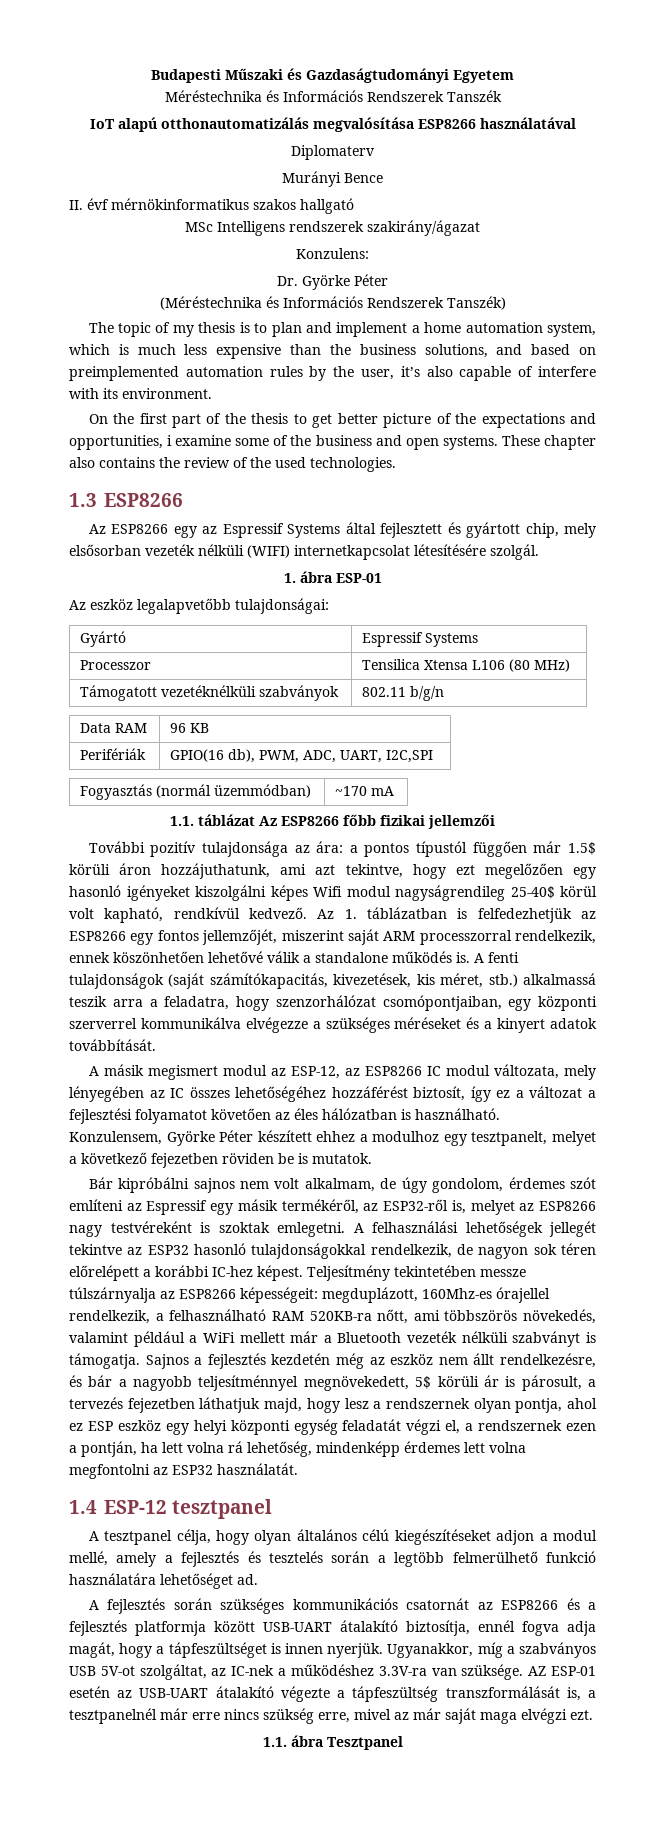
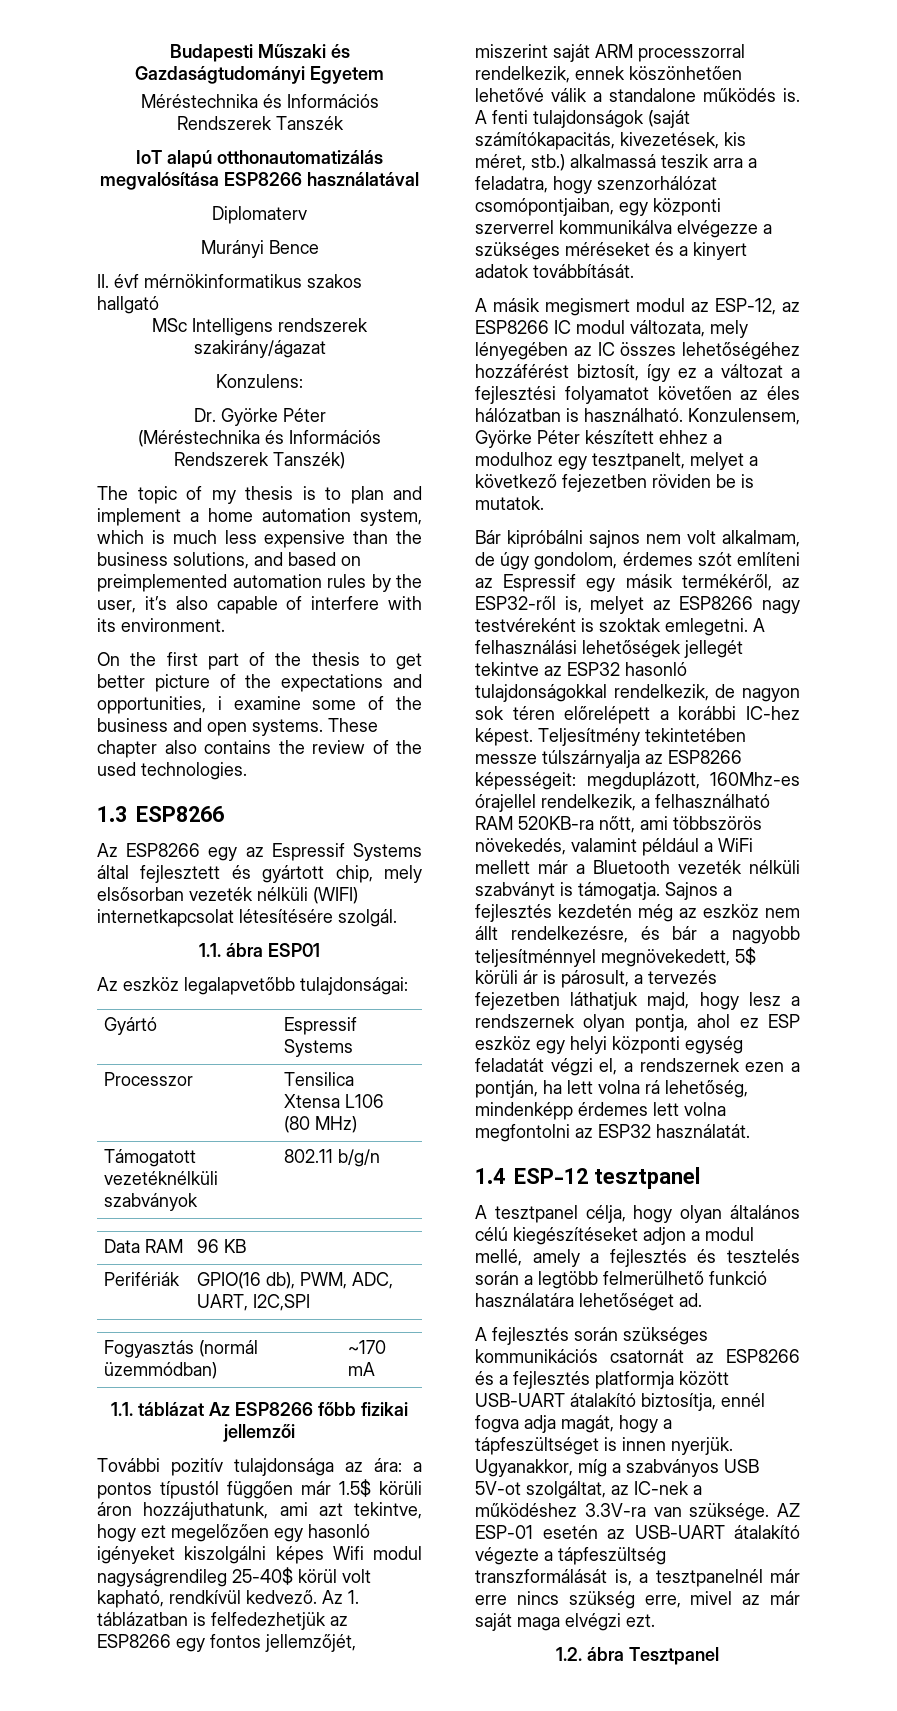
[283,571,382,583] 1. ábra ESP-01 -> [199,943,320,957] 1.1. ábra ESP01
[262,1737,287,1747] 1.1. -> [556,1647,582,1661] 1.2.

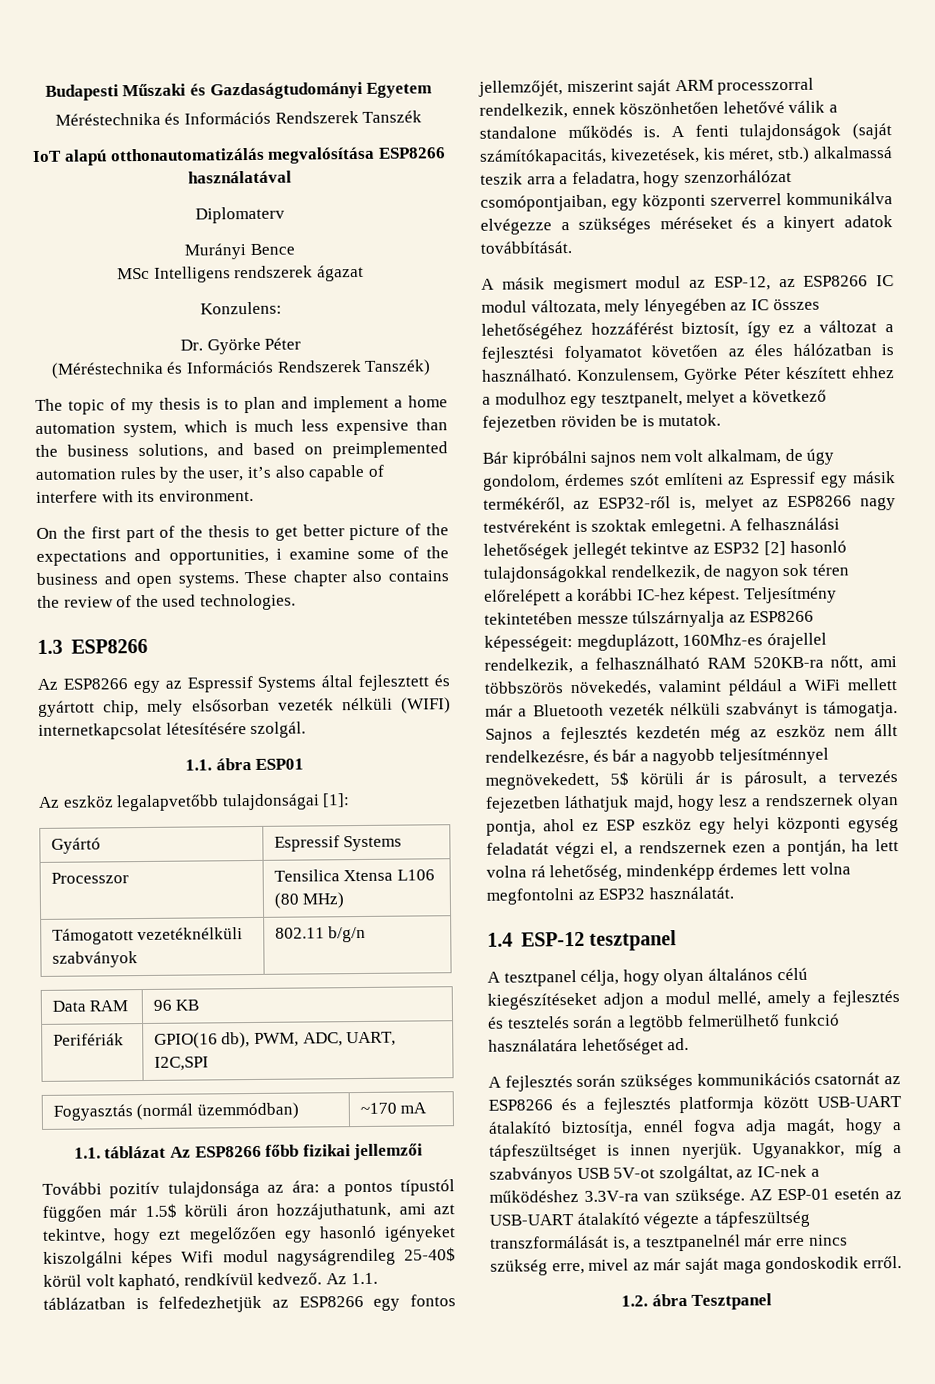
[97,274,362,288] [97,296,159,314] // II. évf mérnökinformatikus szakos hallgató -> (295, 249) none
[193,340,326,358] szakirány/ágazat -> [316,264,364,282] ágazat
[300,977,408,995] tulajdonságai: -> [221,793,351,811] tulajdonságai [1]:
[348,1590,359,1604] 1. -> [350,1272,378,1285] 1.1.
(620, 669) none -> [763,541,786,556] [2]
[565,1613,655,1631] elvégzi ezt. -> [765,1256,902,1274] gondoskodik erről.

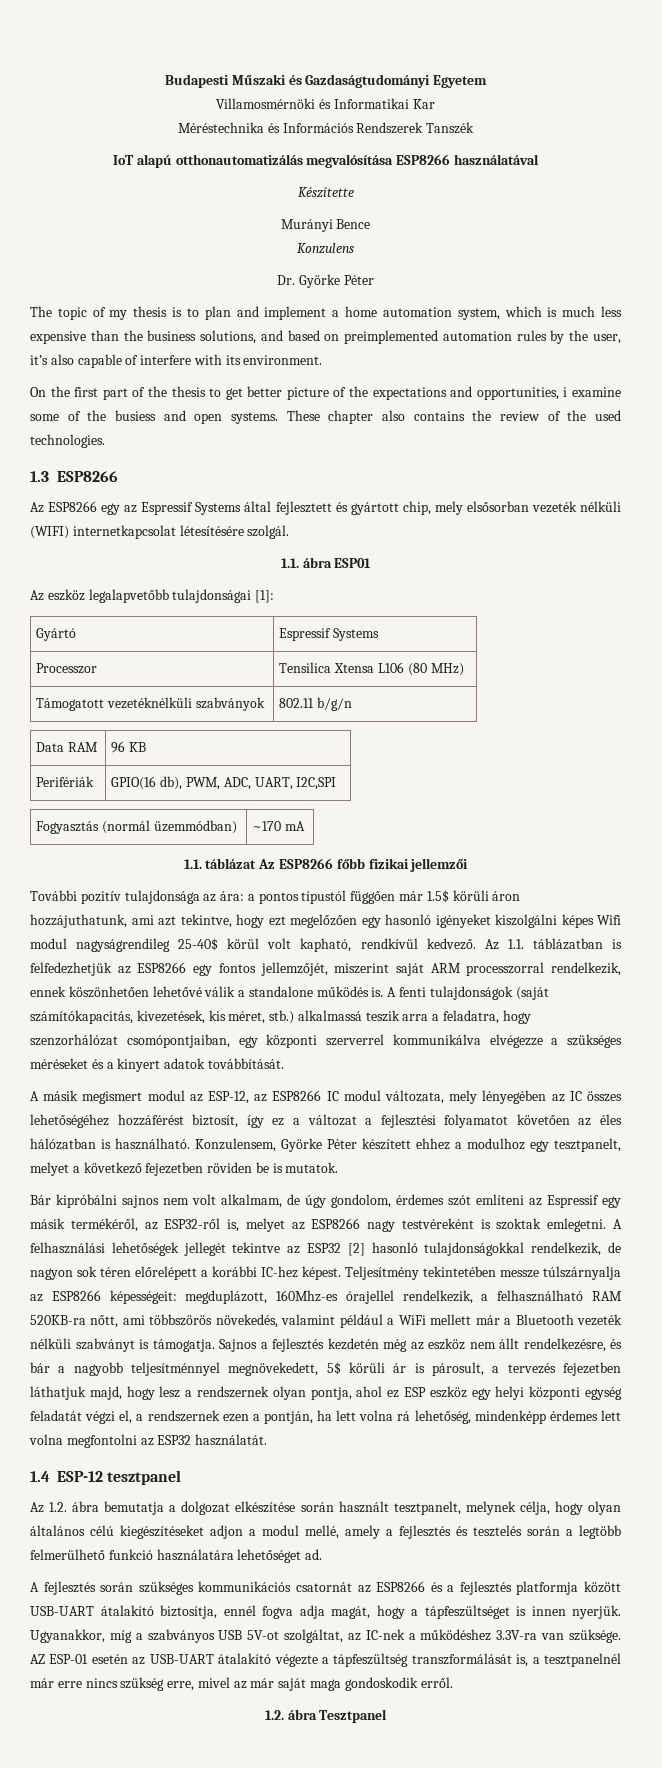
(433, 90) none -> [216,98,435,109] // Villamosmérnöki és Informatikai Kar
[194,206,285,224] Diplomaterv -> [297,187,354,198] Készítette
[117,264,364,283] [199,301,282,315] [179,337,302,355] [50,359,432,379] MSc Intelligens rendszerek ágazat // Konzulens: // Dr. Györke Péter // (Méréstechnika és Információs Rendszerek Tanszék) -> [297,243,354,254] [277,274,374,288] Konzulens // Dr. Györke Péter
[36,572,98,585] business -> [115,410,156,421] busiess
[487,970,577,987] A tesztpanel -> [30,1501,516,1515] Az 1.2. ábra bemutatja a dolgozat elkészítése során használt tesztpanelt, melynek

